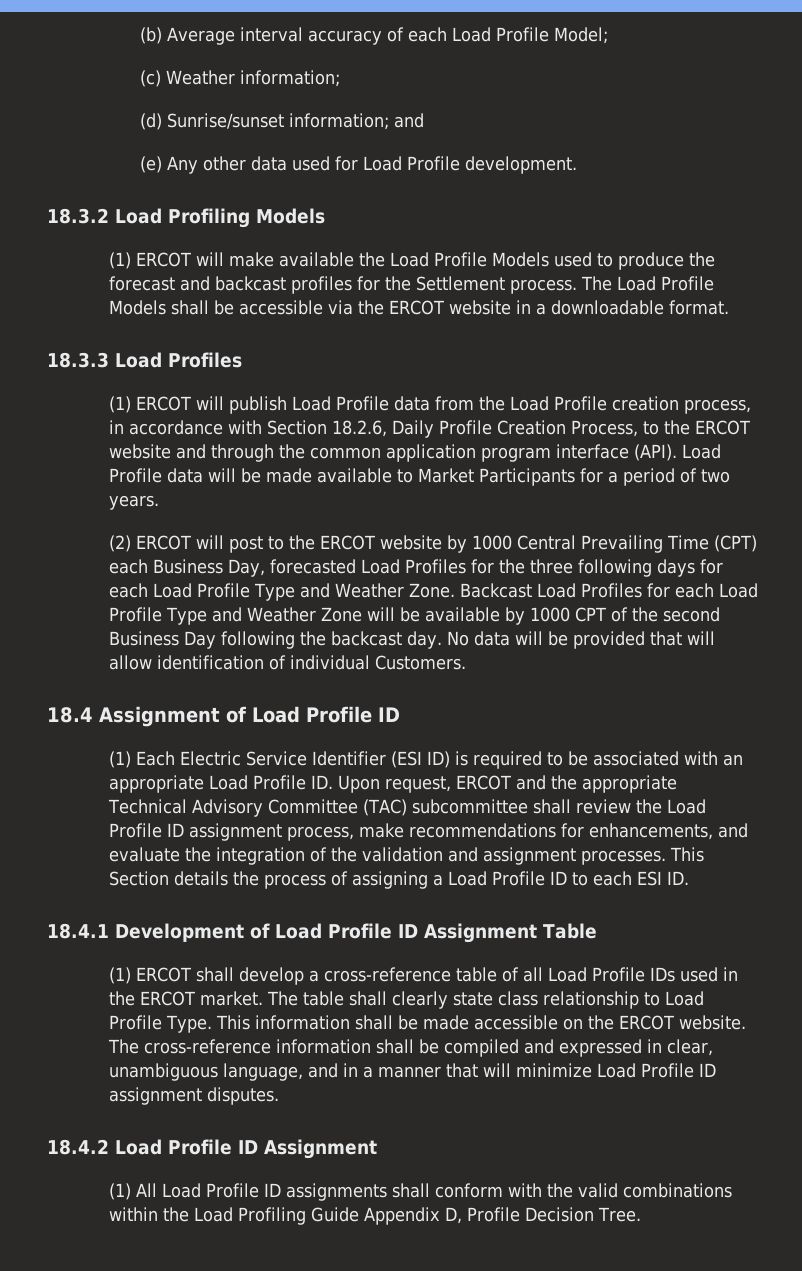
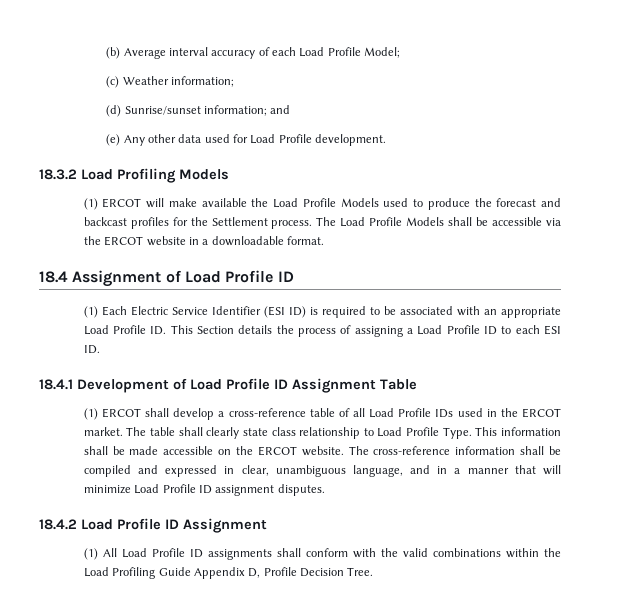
[47,352,242,368] [108,396,751,414] [108,420,750,438] [108,444,721,462] [108,468,730,486] [108,495,159,510] [108,535,757,553] [108,559,723,577] [108,583,758,601] [108,607,720,625] [108,631,715,649] [108,655,466,670] // 18.3.3 Load Profiles // (1) ERCOT will publish Load Profile data from the Load Profile creation process, in accordance with Section 18.2.6, Daily Profile Creation Process, to the ERCOT website and through the common application program interface (API). Load Profile data will be made available to Market Participants for a period of two years. // (2) ERCOT will post to the ERCOT website by 1000 Central Prevailing Time (CPT) each Business Day, forecasted Load Profiles for the three following days for each Load Profile Type and Weather Zone. Backcast Load Profiles for each Load Profile Type and Weather Zone will be available by 1000 CPT of the second Business Day following the backcast day. No data will be provided that will allow identification of individual Customers. -> (324, 240) none
[337,775,677,793] [107,799,706,817] [108,823,748,841] [108,847,666,865] Upon request, ERCOT and the appropriate Technical Advisory Committee (TAC) subcommittee shall review the Load Profile ID assignment process, make recommendations for enhancements, and evaluate the integration of the validation and assignment processes. -> (167, 330) none

